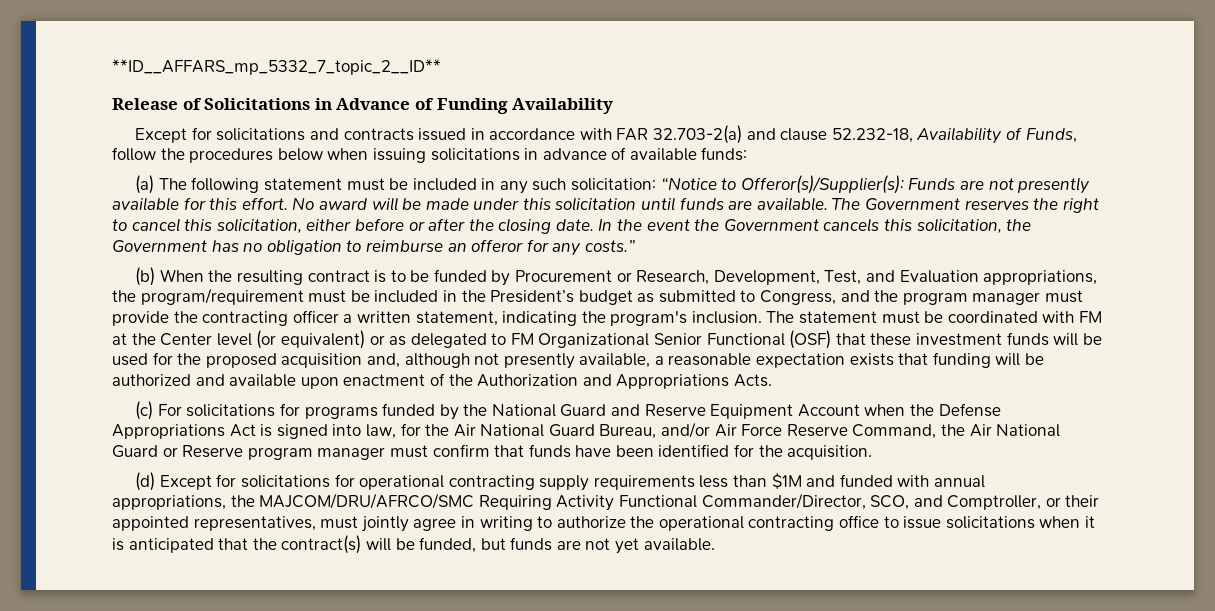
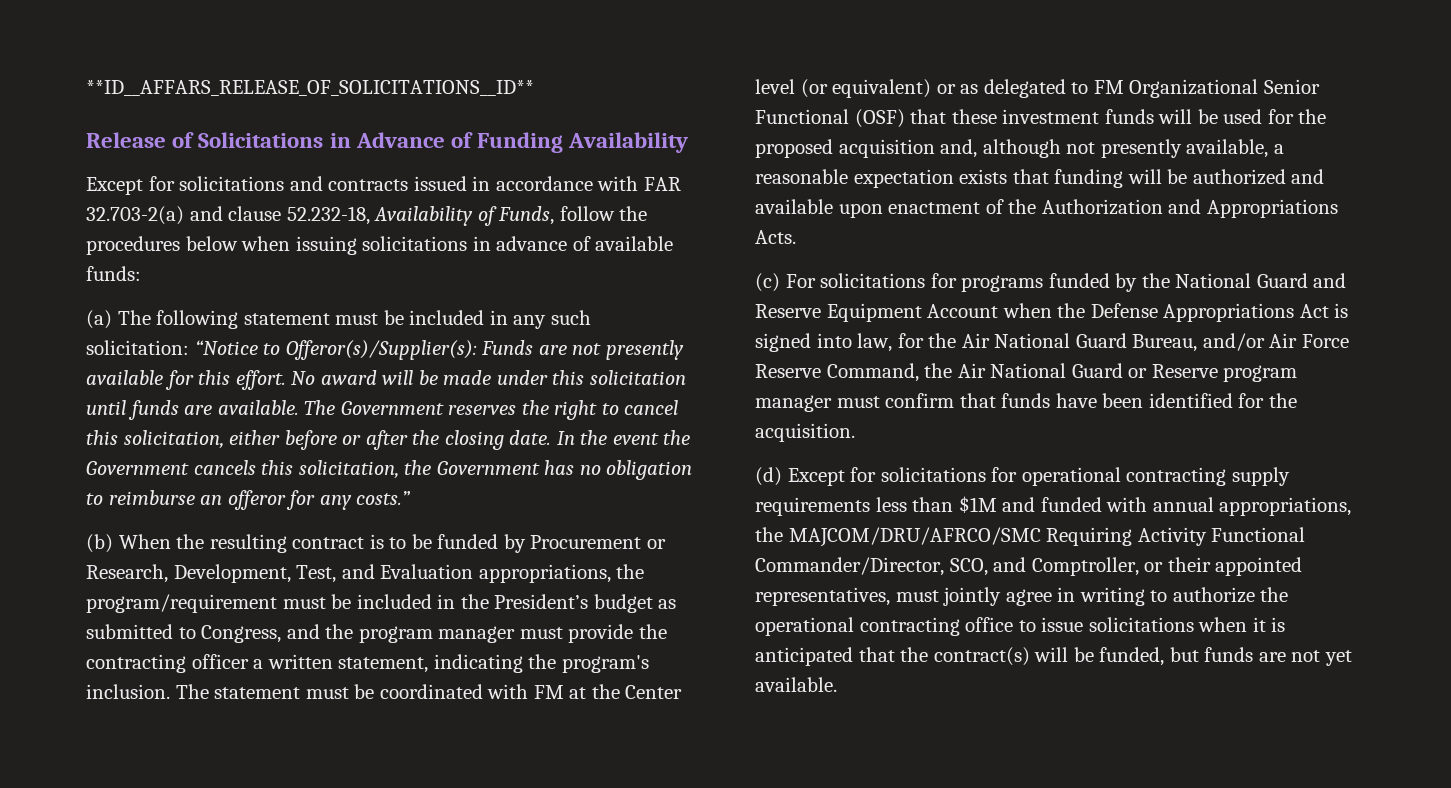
[112,59,441,75] **ID__AFFARS_mp_5332_7_topic_2__ID** -> [86,80,534,96] **ID__AFFARS_RELEASE_OF_SOLICITATIONS__ID**

